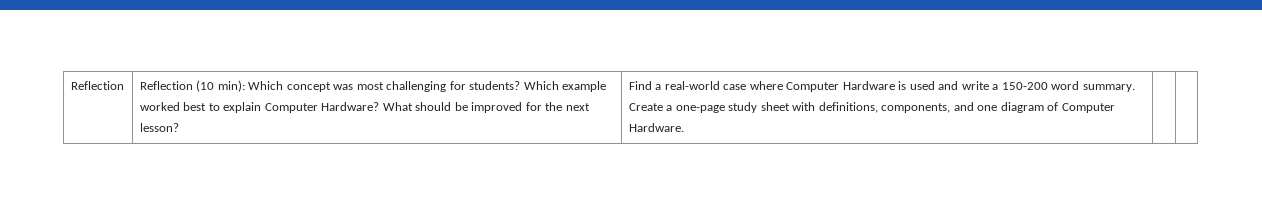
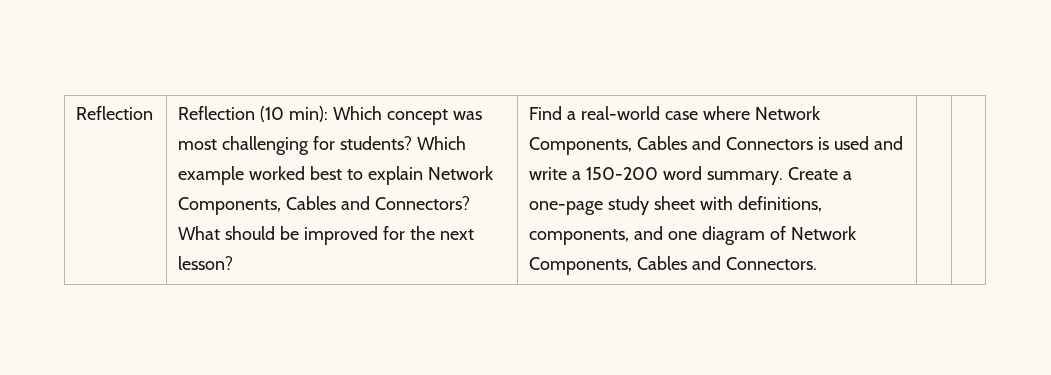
[264,102,380,113] Computer Hardware? -> [427,166,493,180] [178,196,470,215] Network Components, Cables and Connectors?
[786,81,895,92] Computer Hardware -> [754,106,820,120] [529,136,813,155] Network Components, Cables and Connectors
[1061,103,1115,113] [628,123,684,132] Computer Hardware. -> [790,226,856,240] [529,256,817,275] Network Components, Cables and Connectors.

